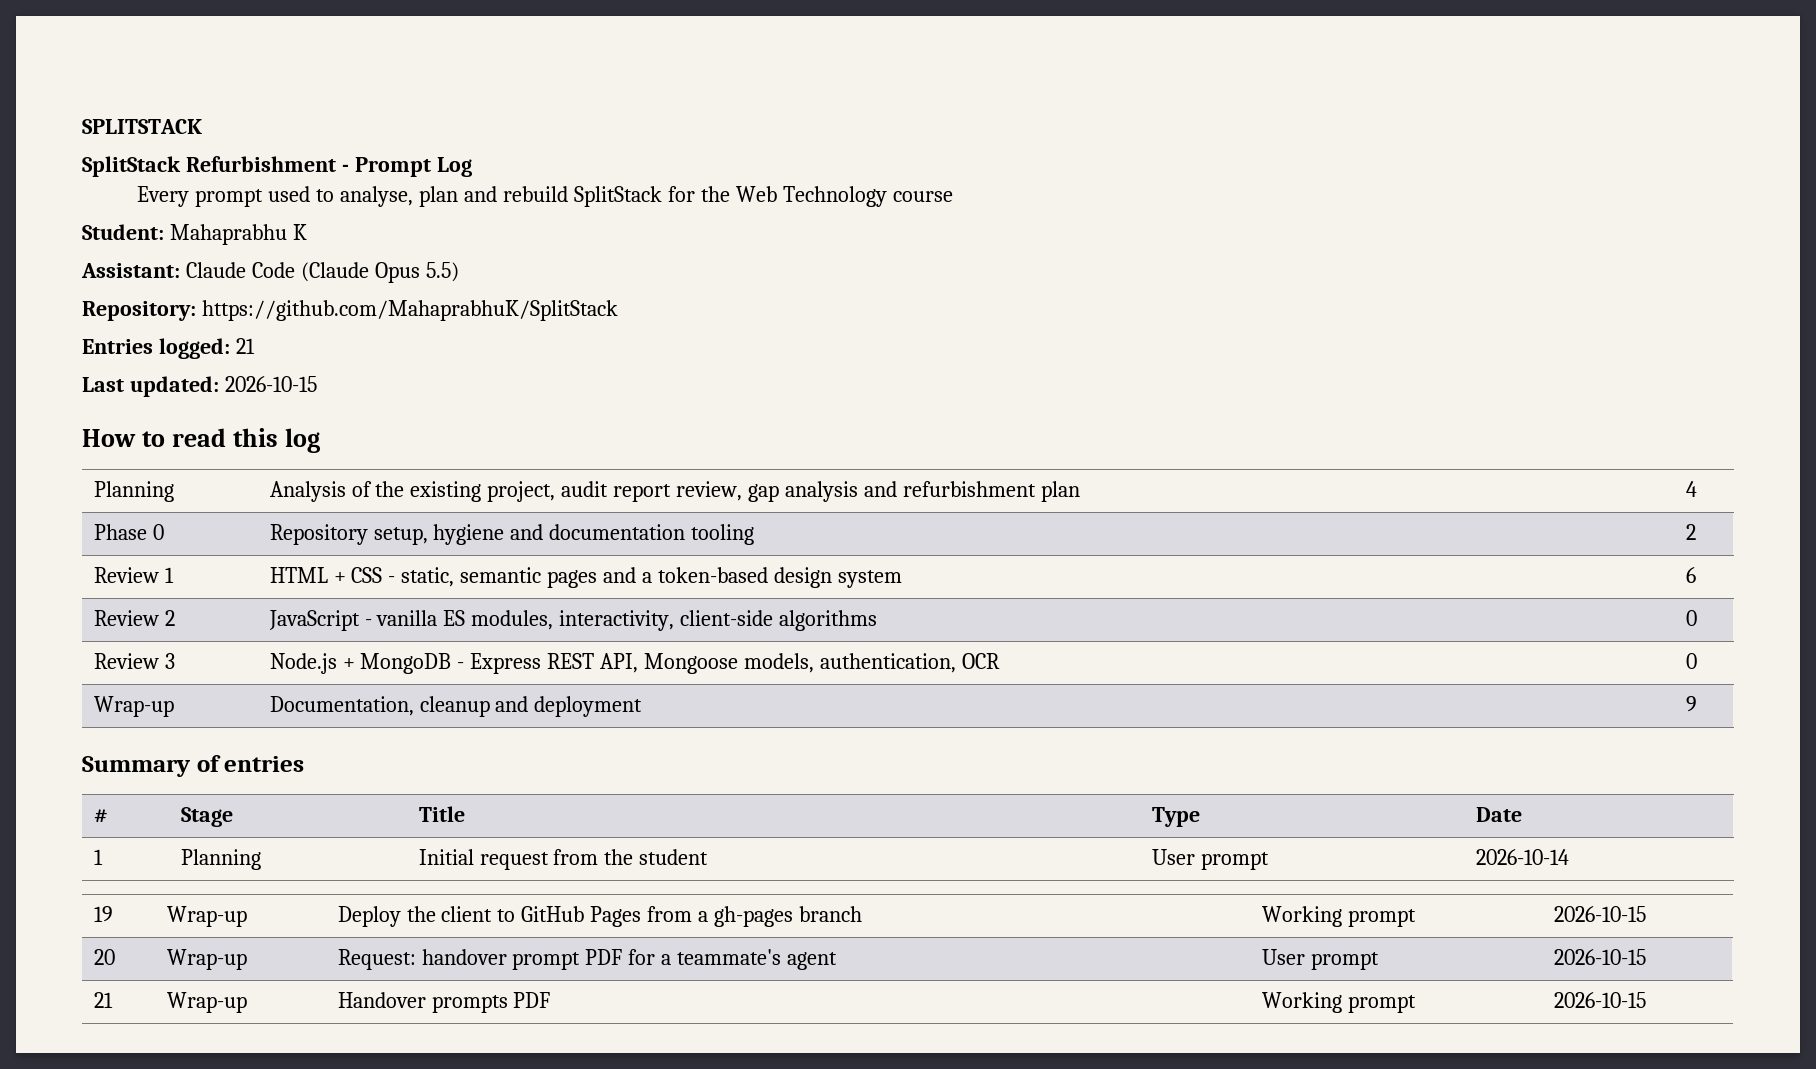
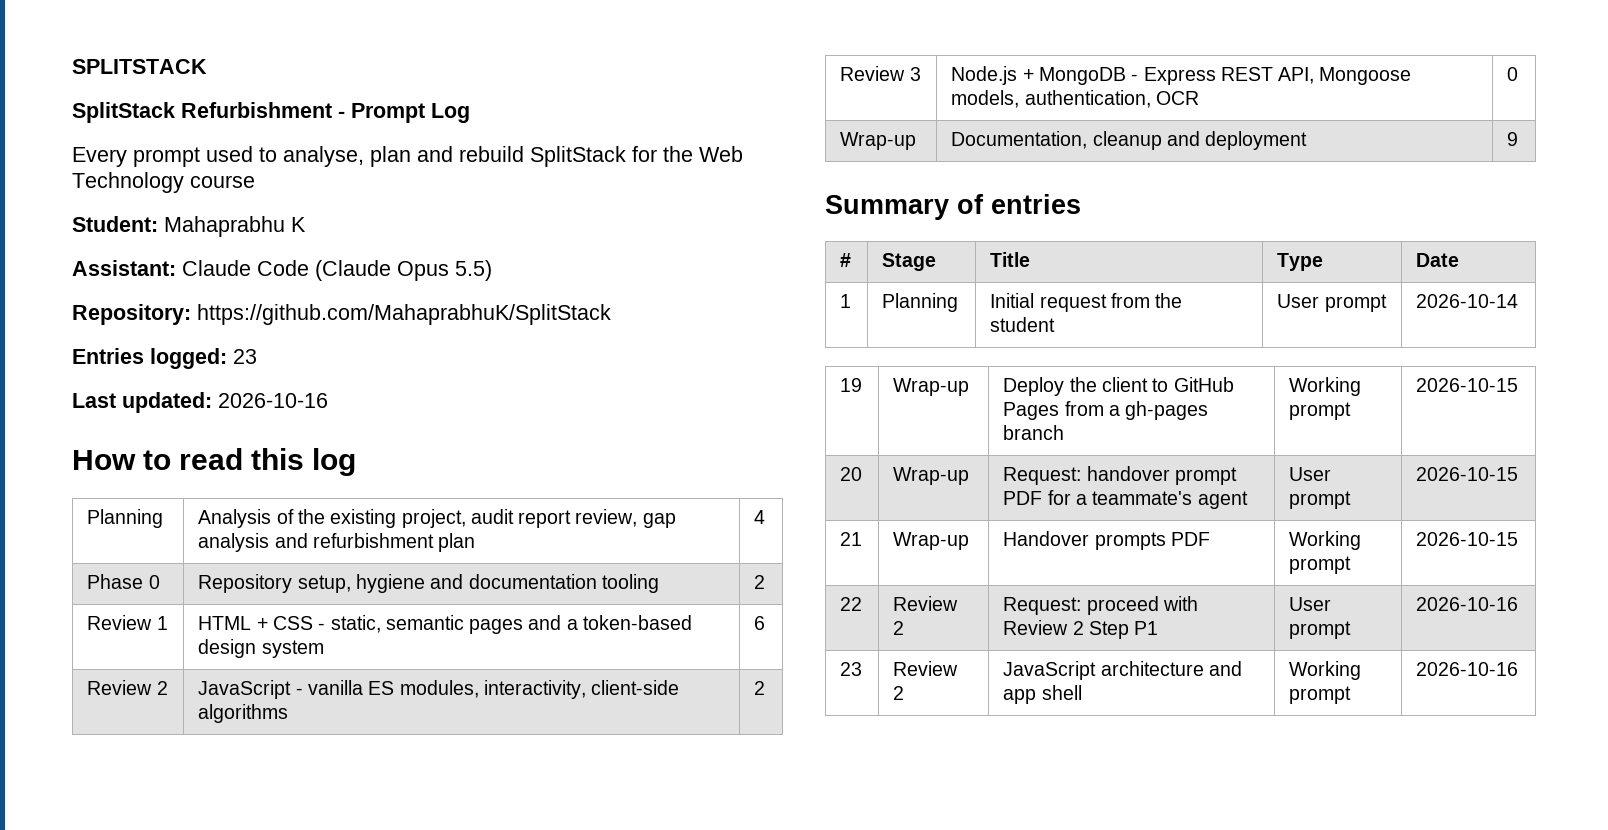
[235,338,255,354] 21 -> [233,349,257,364] 23
[224,376,317,392] 2026-10-15 -> [218,393,328,408] 2026-10-16
[1685,610,1697,626] 0 -> [754,681,766,695] 2
(1646, 1000) none -> [840,597,863,611] [893,596,959,611] [893,621,905,635] [1003,596,1198,615] [1003,620,1159,639] [1289,597,1332,611] [1289,621,1352,639] [1416,597,1519,611] [840,662,863,676] [893,661,959,676] [893,686,905,700] [1003,661,1242,680] [1003,685,1082,704] [1289,661,1362,680] [1289,686,1352,704] [1416,662,1519,676] // 22 | Review 2 | Request: proceed with Review 2 Step P1 | User prompt | 2026-10-16 // 23 | Review 2 | JavaScript architecture and app shell | Working prompt | 2026-10-16

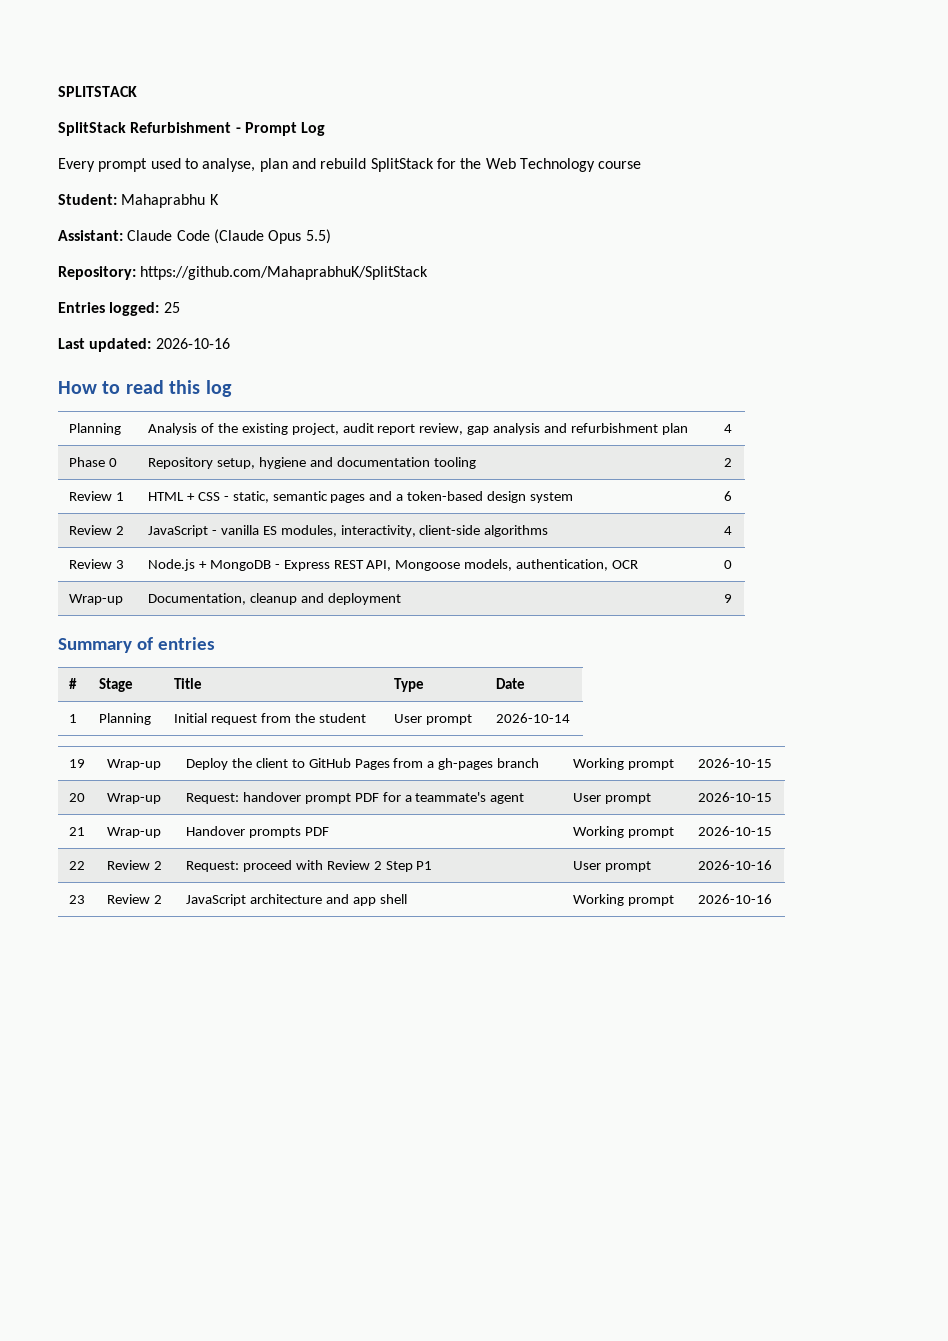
[233,349,257,364] 23 -> [163,302,180,313] 25
[754,681,766,695] 2 -> [723,526,732,535] 4

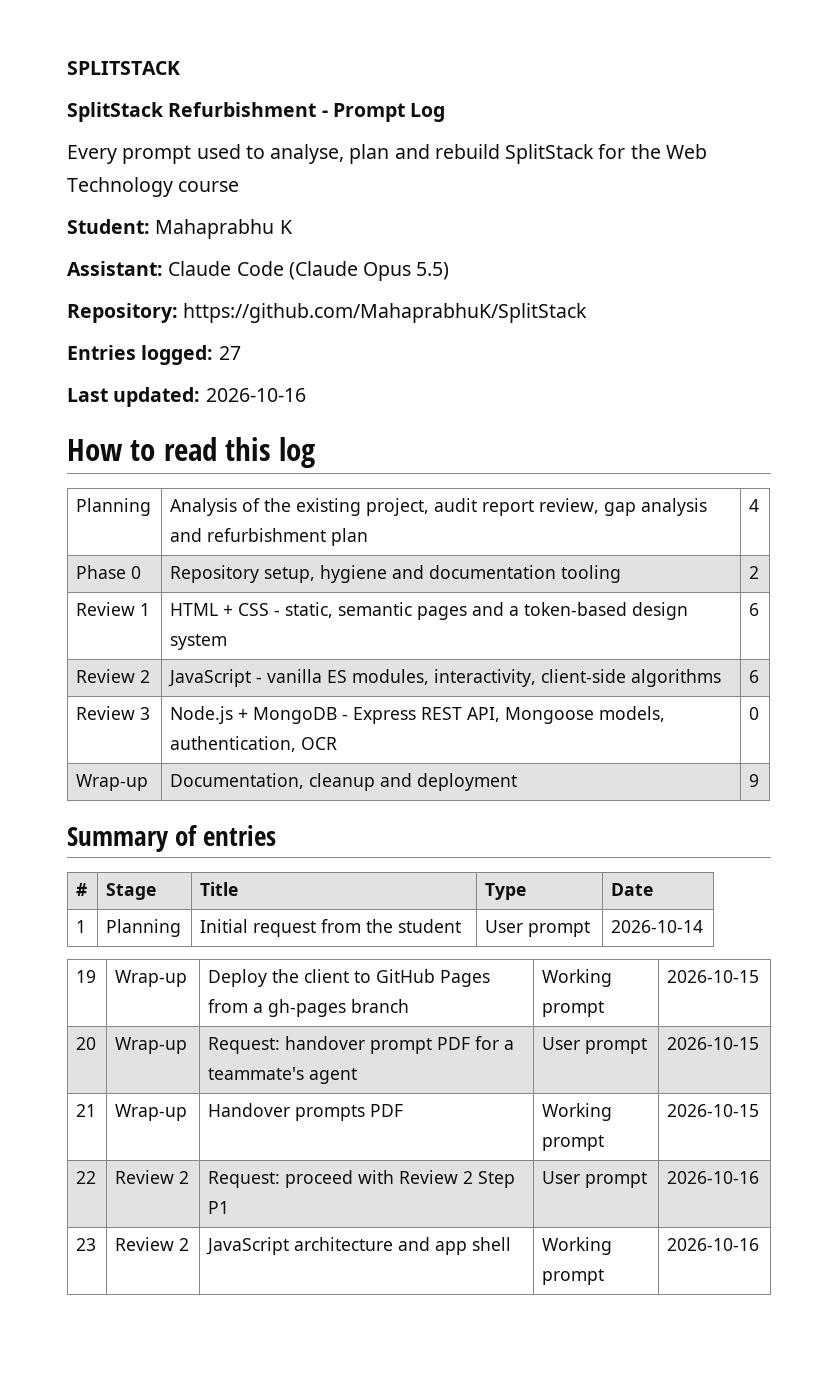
[163,302,180,313] 25 -> [218,346,241,360] 27
[723,526,732,535] 4 -> [749,670,760,683] 6

